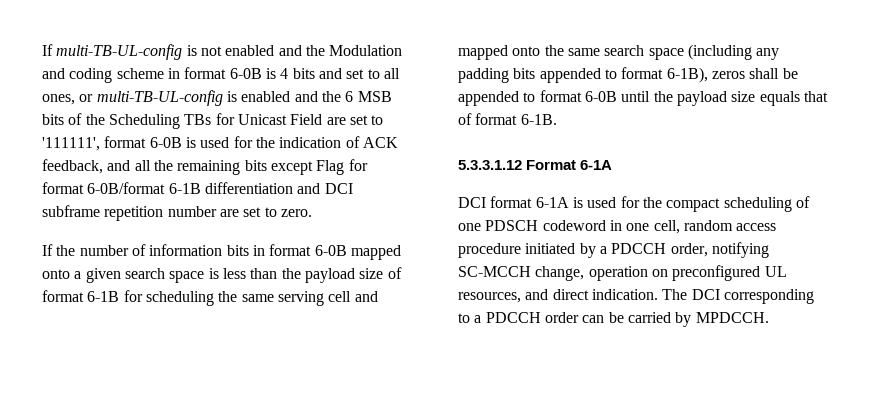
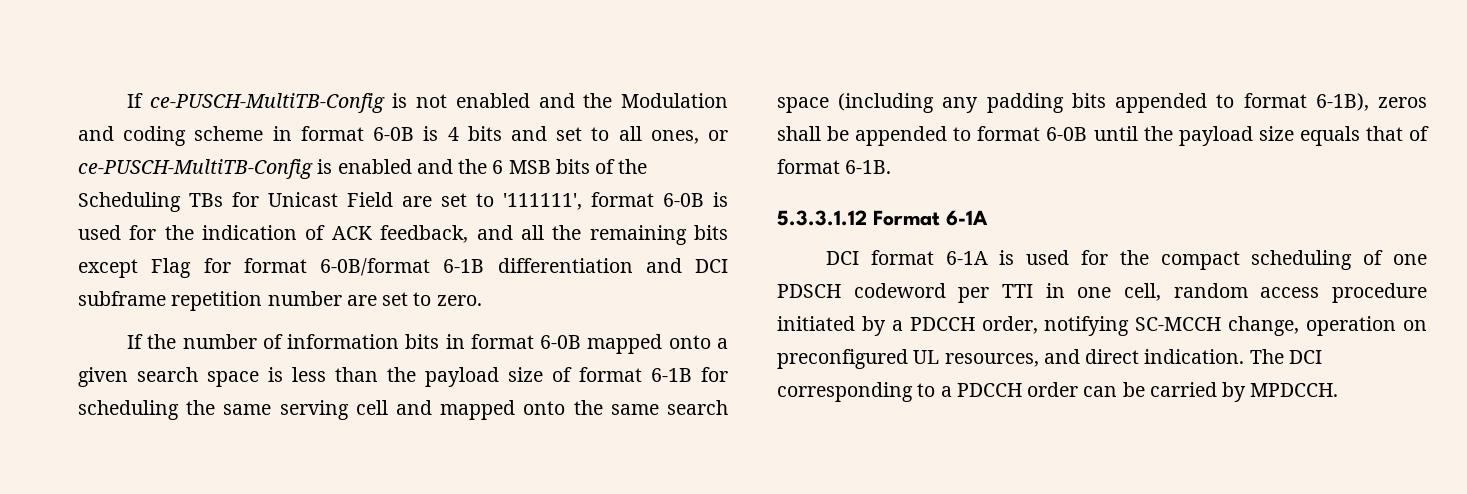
[42,44,183,60] If multi-TB-UL-config -> [126,93,385,113] If ce-PUSCH-MultiTB-Config
[96,90,223,106] multi-TB-UL-config -> [78,159,313,179] ce-PUSCH-MultiTB-Config
(606, 225) none -> [958,284,1033,303] per TTI

